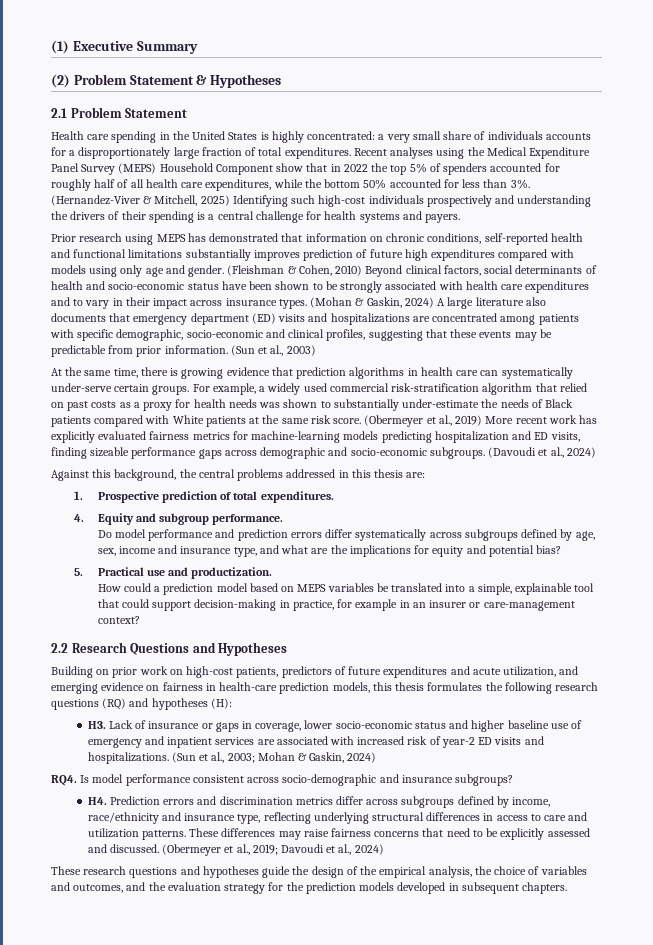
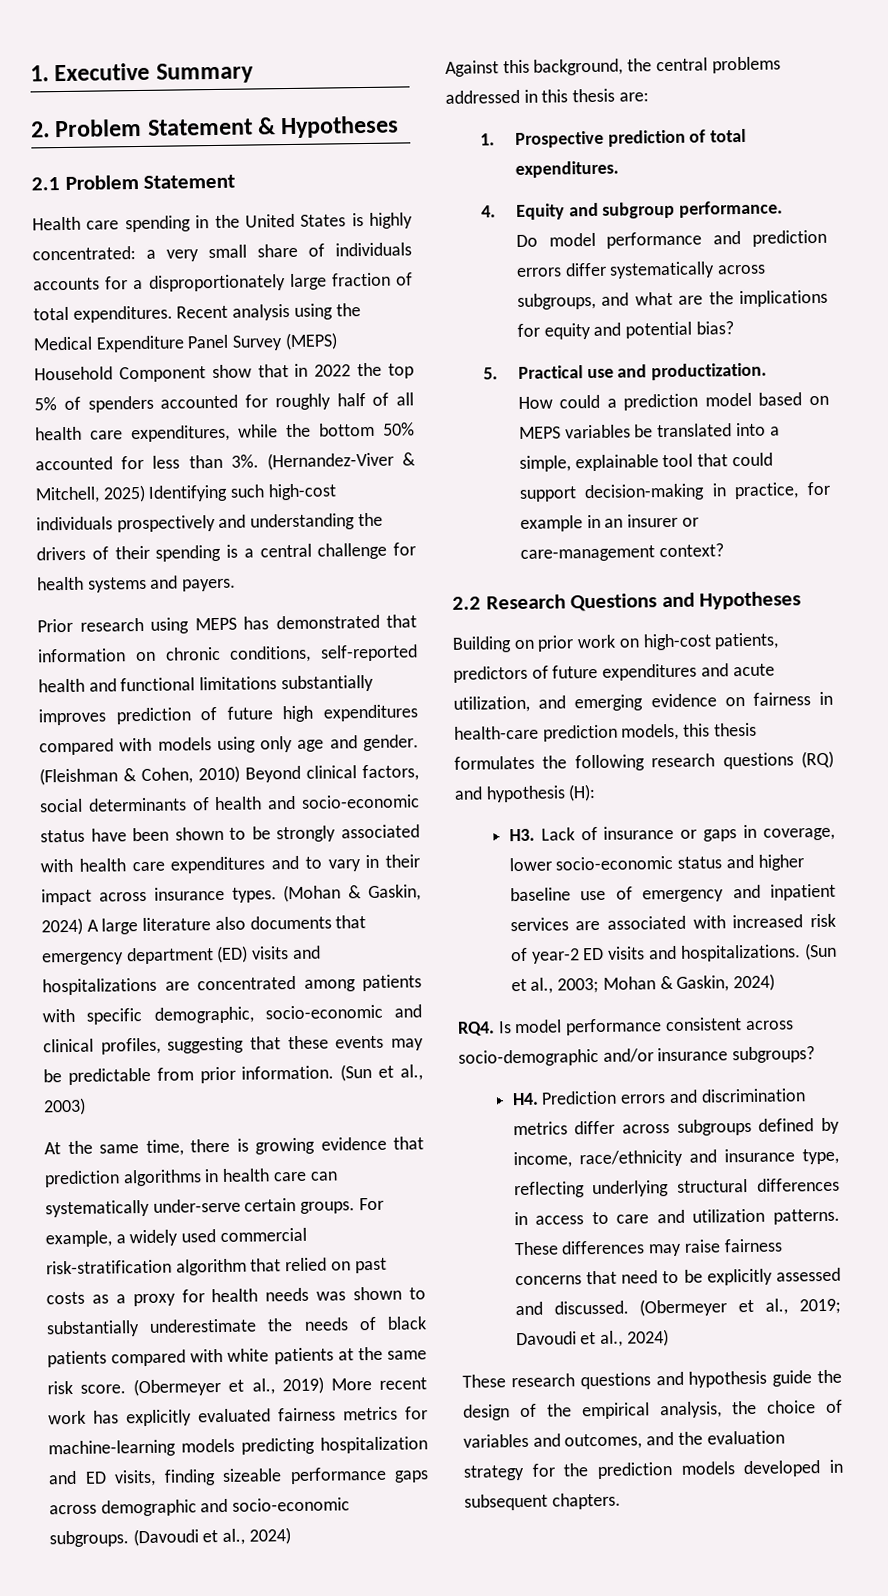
[51,40,69,54] (1) -> [30,65,49,82] 1.
[51,74,70,88] (2) -> [30,121,50,138] 2.
[390,147,434,159] analyses -> [232,303,291,321] analysis
[402,399,480,408] under-estimate -> [149,1318,258,1333] underestimate
[545,399,574,408] Black -> [386,1316,427,1330] black
[172,415,204,424] White -> [227,1348,270,1362] white
[464,529,595,541] [97,545,257,557] subgroups defined by age, sex, income and insurance type, -> [516,292,596,310] subgroups,
[151,698,208,710] hypotheses -> [485,785,566,803] hypothesis
[379,774,399,783] and -> [602,1048,654,1063] and/or
[202,866,259,878] hypotheses -> [688,1370,768,1388] hypothesis

